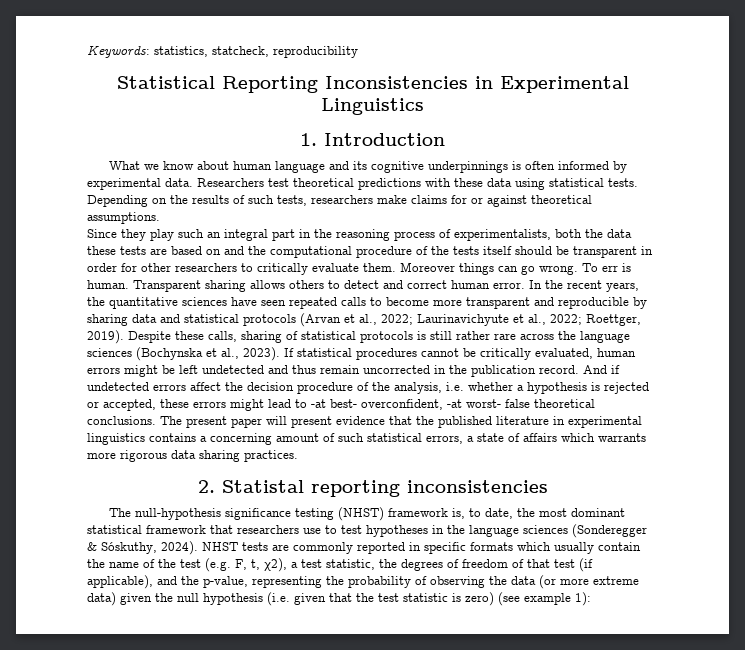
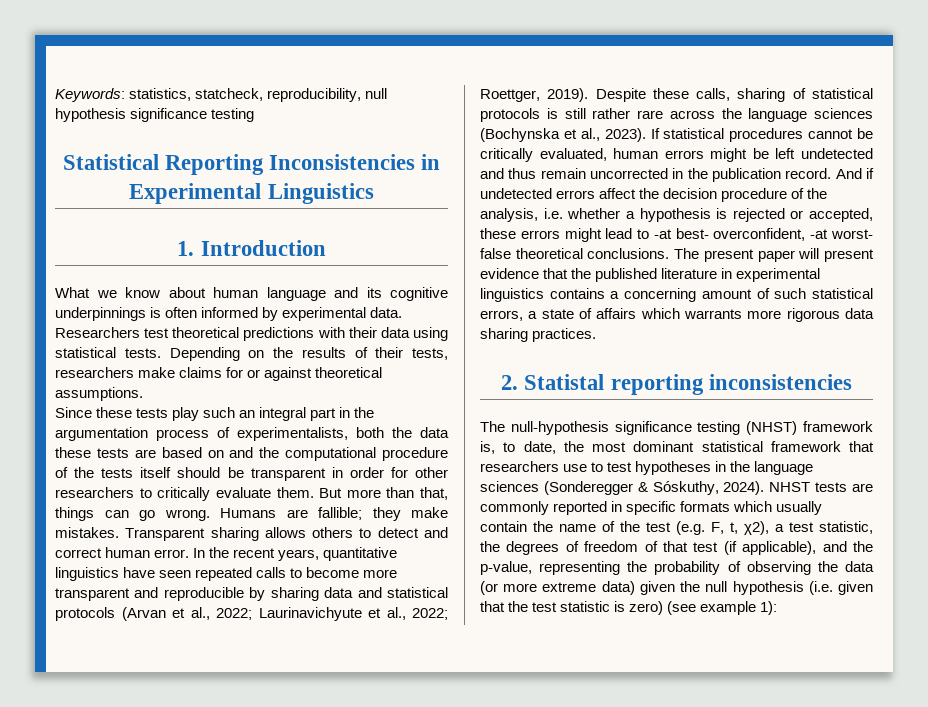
[273,46,358,58] reproducibility -> [267,88,388,102] [55,108,255,122] reproducibility, null hypothesis significance testing
[454,178,483,187] these -> [348,327,377,338] their
[248,195,274,204] such -> [375,347,404,358] their
[121,229,146,241] they -> [96,407,169,418] these tests
[336,229,390,241] reasoning -> [55,427,148,441] argumentation
[400,262,631,275] [87,280,129,289] Moreover things can go wrong. To err is human. -> [319,487,448,500] [55,507,448,521] [55,527,119,538] But more than that, things can go wrong. Humans are fallible; they make mistakes.
[87,297,227,309] the quantitative sciences -> [323,547,398,561] [55,567,119,581] quantitative linguistics

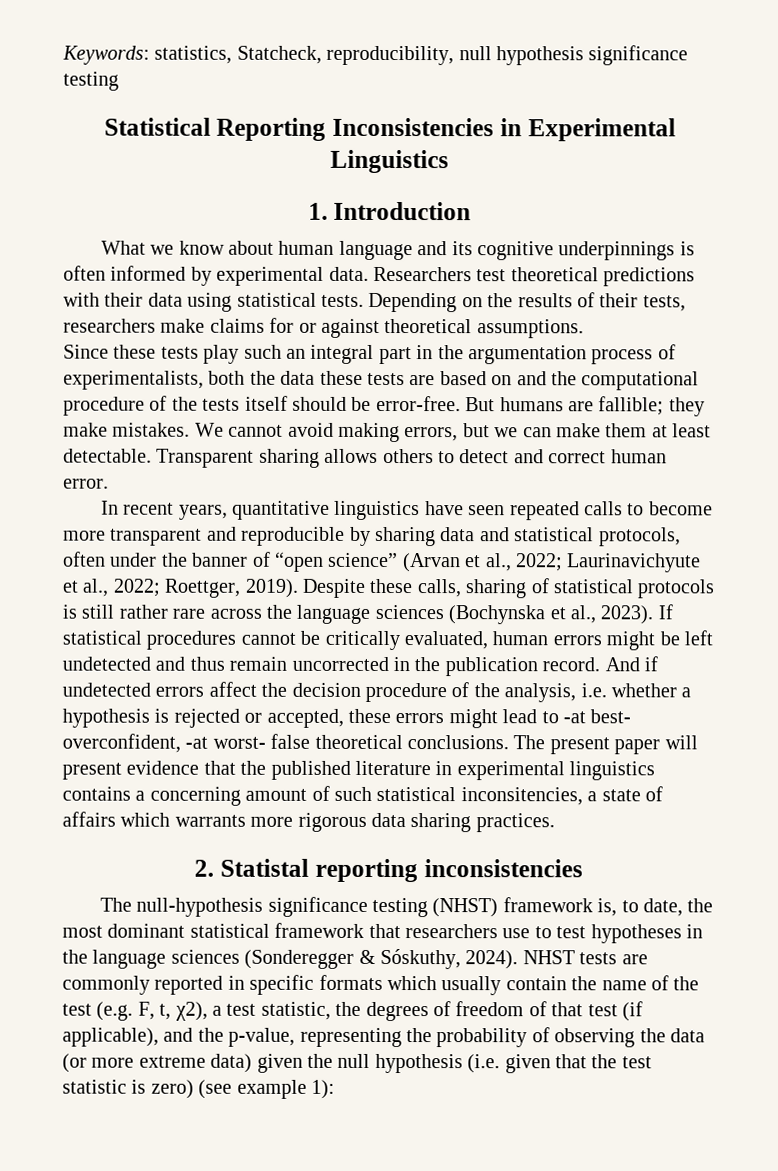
[195,88,264,101] statcheck, -> [236,45,322,64] Statcheck,
[250,467,449,481] [55,487,448,501] [55,507,276,521] transparent in order for other researchers to critically evaluate them. But more than that, things can go wrong. Humans -> [375,395,564,412] error-free. But humans
(119, 532) none -> [194,422,712,443] [63,448,152,463] We cannot avoid making errors, but we can make them at least detectable.
[193,547,230,558] In the -> [100,500,119,515] // In
[55,607,115,621] protocols -> [598,527,681,547] [63,551,399,572] protocols, often under the banner of “open science”
[480,310,523,321] errors, -> [460,787,583,806] inconsitencies,

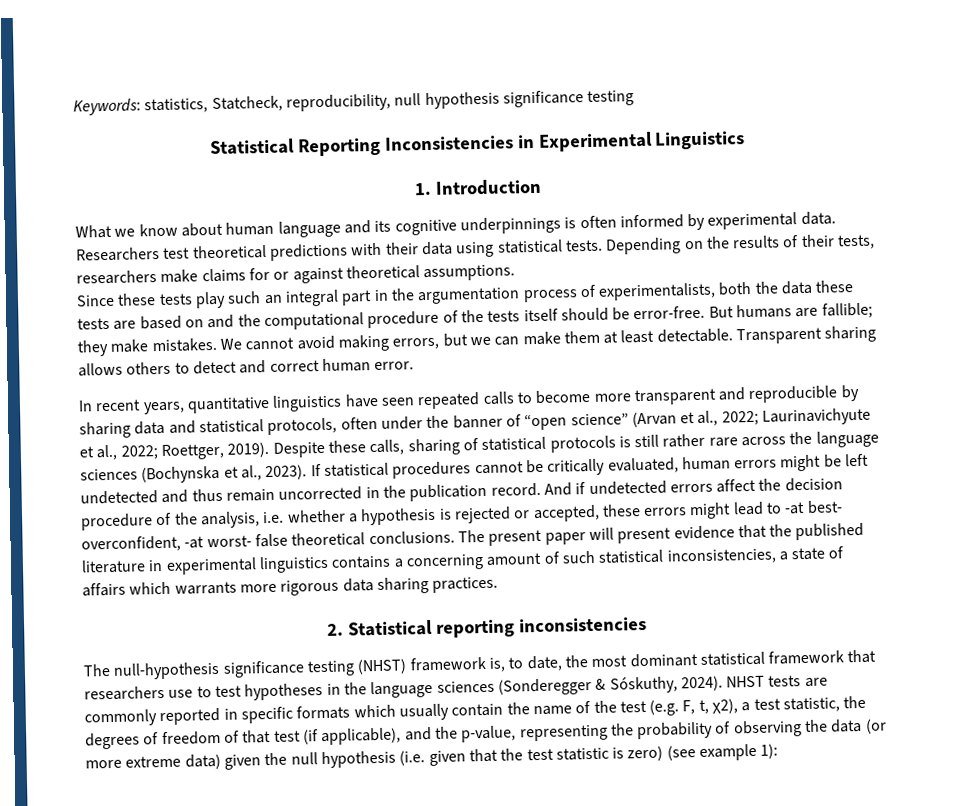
[460,787,583,806] inconsitencies, -> [666,548,777,565] inconsistencies,
[220,858,310,877] Statistal -> [347,619,433,637] Statistical

